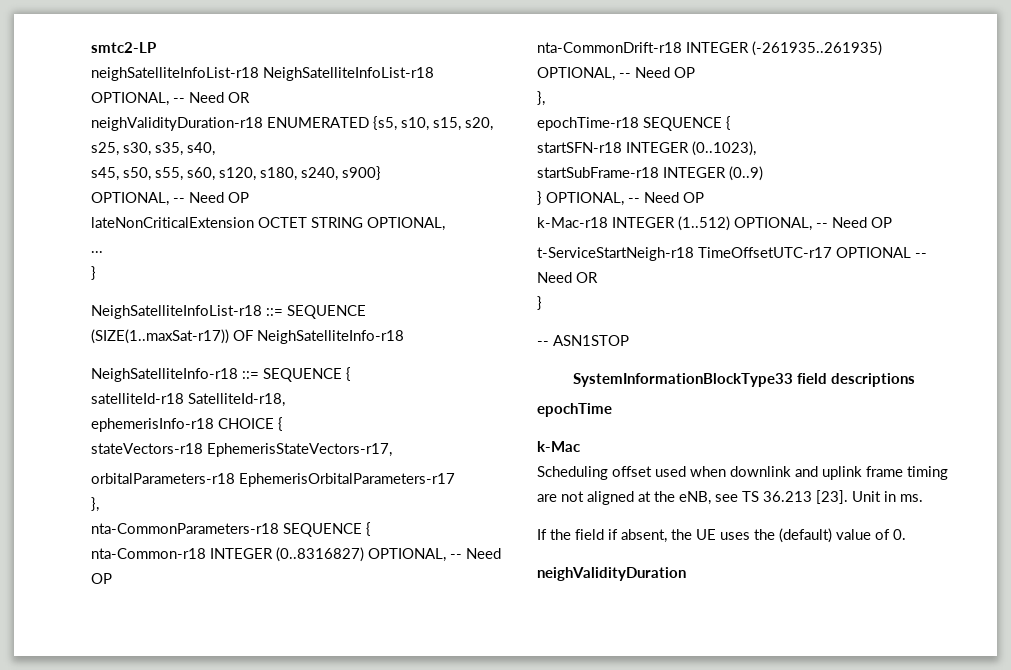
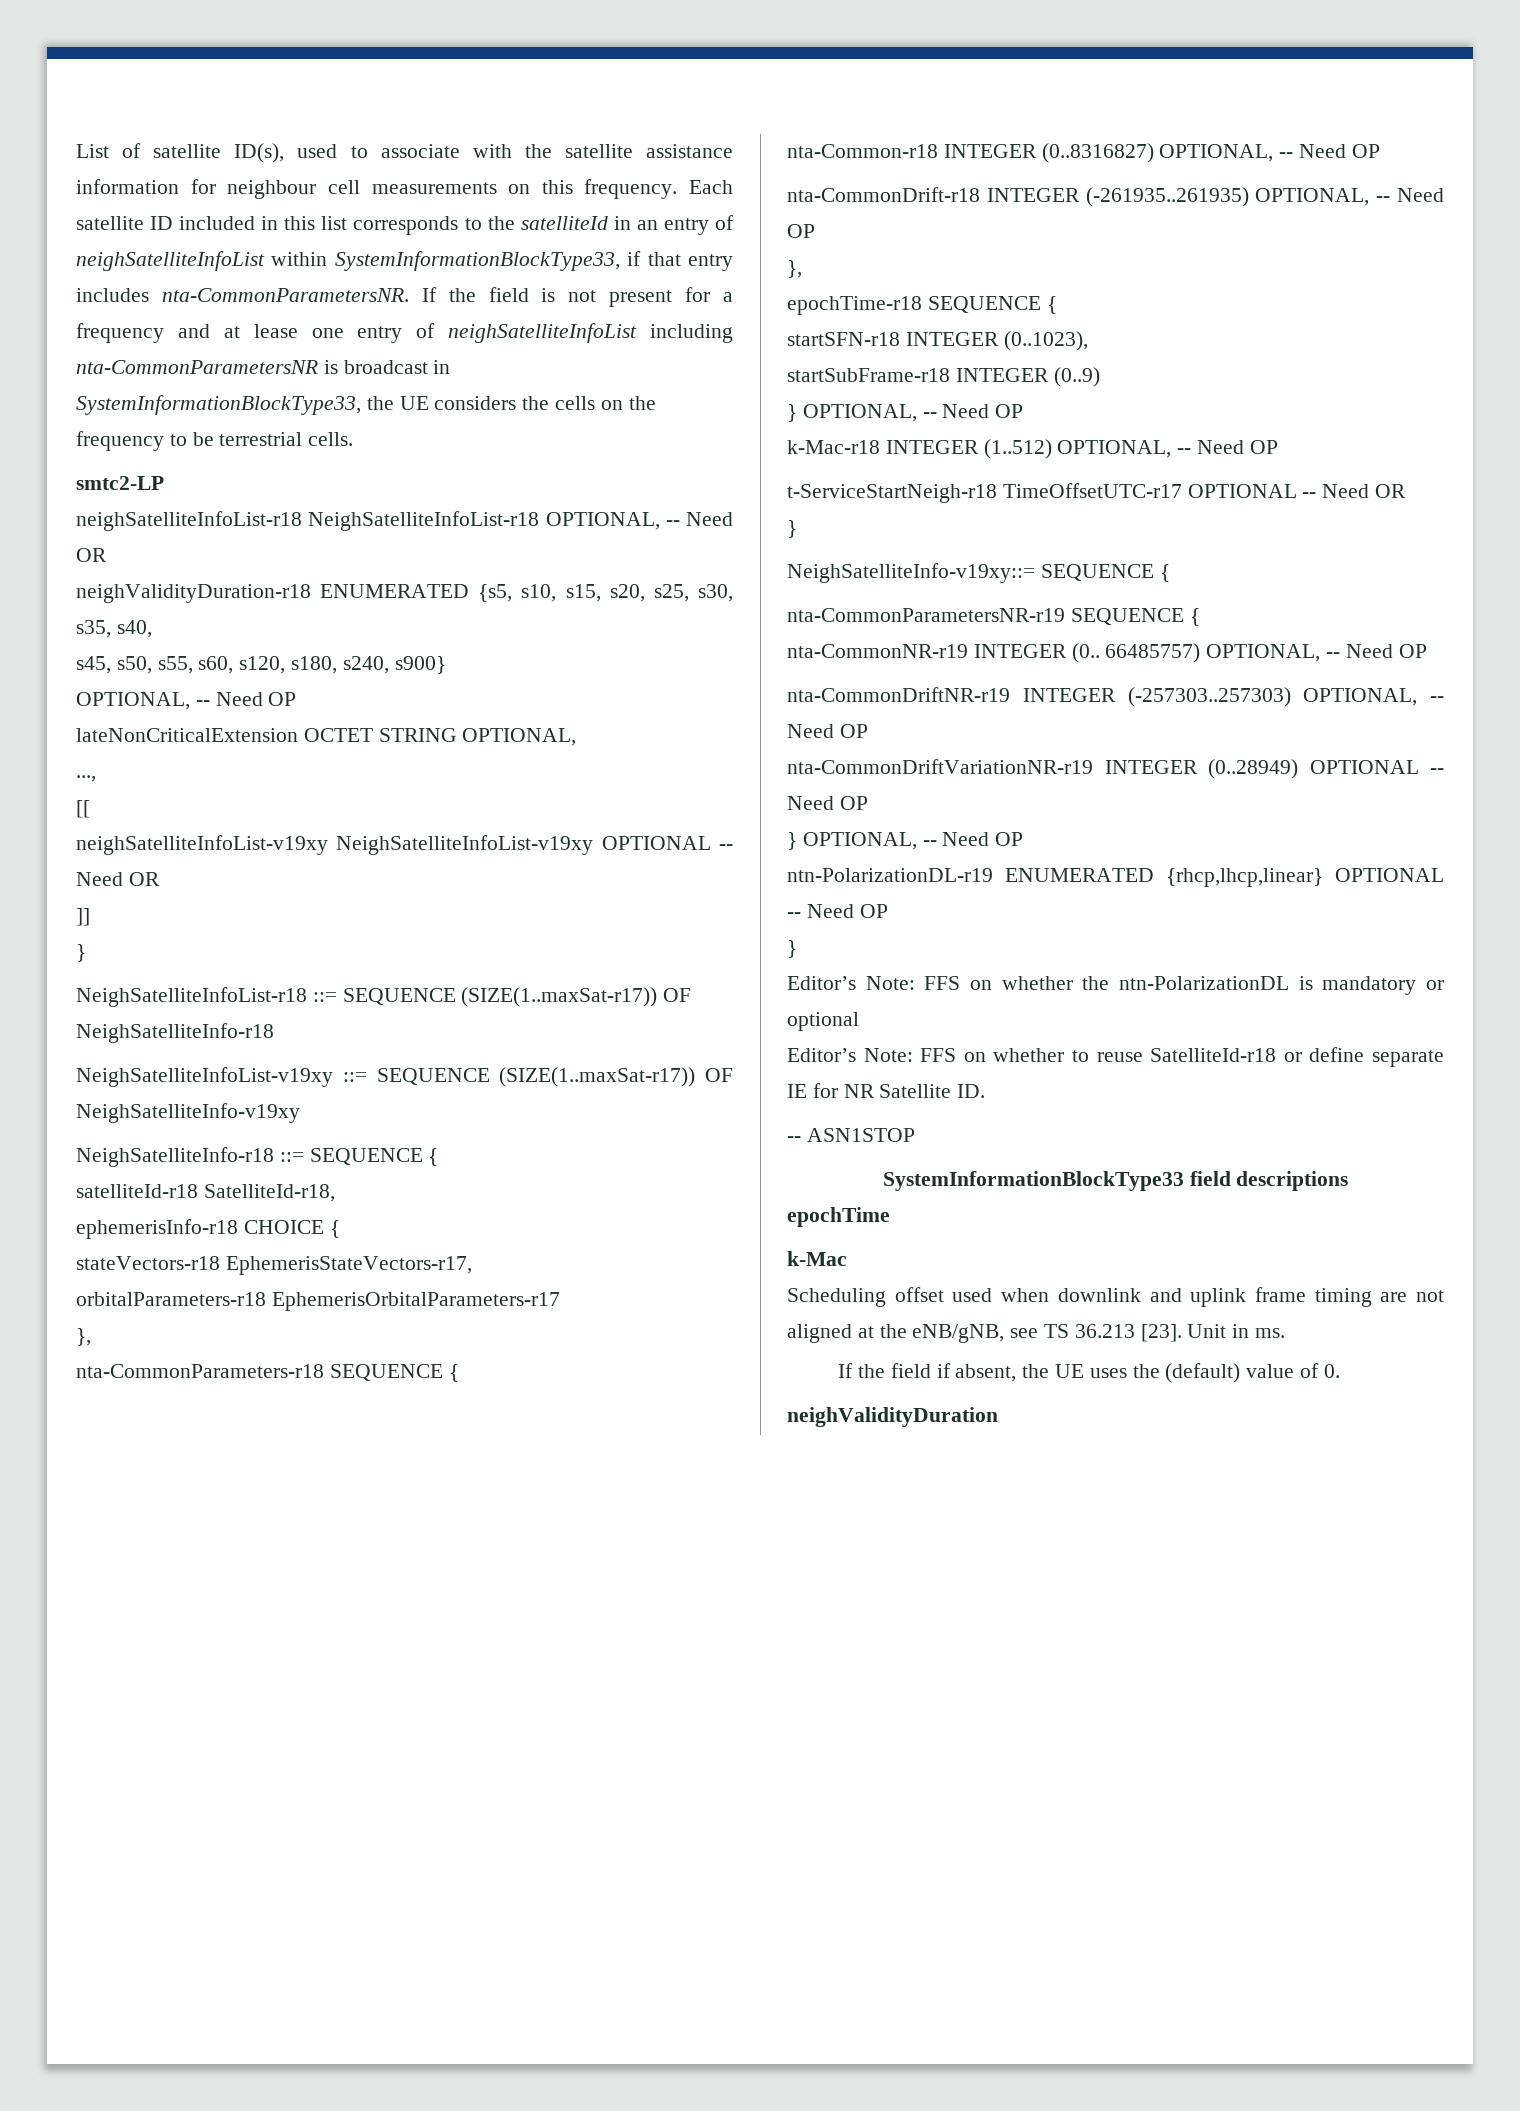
(91, 47) none -> [76,143,734,163] [76,179,733,199] [76,215,735,235] [76,251,733,271] [76,287,734,307] [76,323,733,343] [76,360,451,374] [76,395,656,415] [76,431,354,451] List of satellite ID(s), used to associate with the satellite assistance information for neighbour cell measurements on this frequency. Each satellite ID included in this list corresponds to the satelliteId in an entry of neighSatelliteInfoList within SystemInformationBlockType33, if that entry includes nta-CommonParametersNR. If the field is not present for a frequency and at lease one entry of neighSatelliteInfoList including nta-CommonParametersNR is broadcast in SystemInformationBlockType33, the UE considers the cells on the frequency to be terrestrial cells. //
[91,251,103,253] ... -> [76,775,96,782] [76,800,90,818] [76,835,734,855] [76,872,160,886] [76,908,90,926] ..., // [[ // neighSatelliteInfoList-v19xy NeighSatelliteInfoList-v19xy OPTIONAL -- Need OR // ]]
(404, 337) none -> [76,1067,733,1087] [76,1103,300,1123] // NeighSatelliteInfoList-v19xy ::= SEQUENCE (SIZE(1..maxSat-r17)) OF NeighSatelliteInfo-v19xy
(542, 303) none -> [787,563,1170,583] [787,608,1200,626] [787,643,1427,663] [787,687,1444,707] [787,724,868,738] [787,759,1444,779] [787,796,868,810] [787,832,1024,850] [787,868,1444,887] [787,904,888,918] [787,940,797,958] [787,976,1444,995] [787,1012,859,1031] [787,1047,1444,1067] [787,1083,986,1098] // NeighSatelliteInfo-v19xy::= SEQUENCE { // nta-CommonParametersNR-r19 SEQUENCE { // nta-CommonNR-r19 INTEGER (0.. 66485757) OPTIONAL, -- Need OP // nta-CommonDriftNR-r19 INTEGER (-257303..257303) OPTIONAL, -- Need OP // nta-CommonDriftVariationNR-r19 INTEGER (0..28949) OPTIONAL -- Need OP // } OPTIONAL, -- Need OP // ntn-PolarizationDL-r19 ENUMERATED {rhcp,lhcp,linear} OPTIONAL -- Need OP // } // Editor’s Note: FFS on whether the ntn-PolarizationDL is mandatory or optional // Editor’s Note: FFS on whether to reuse SatelliteId-r18 or define separate IE for NR Satellite ID.
[679,491,711,505] eNB, -> [912,1324,1005,1343] eNB/gNB,

